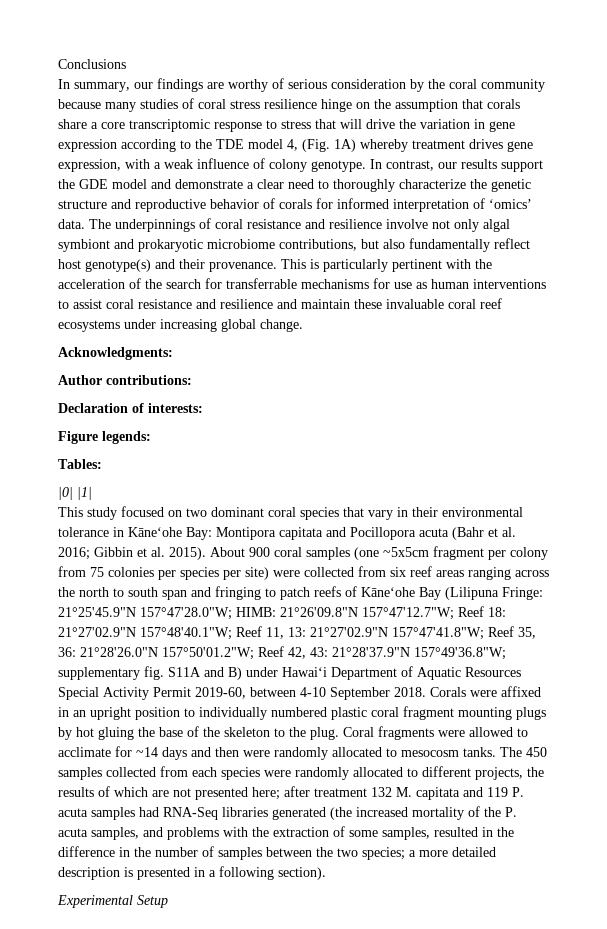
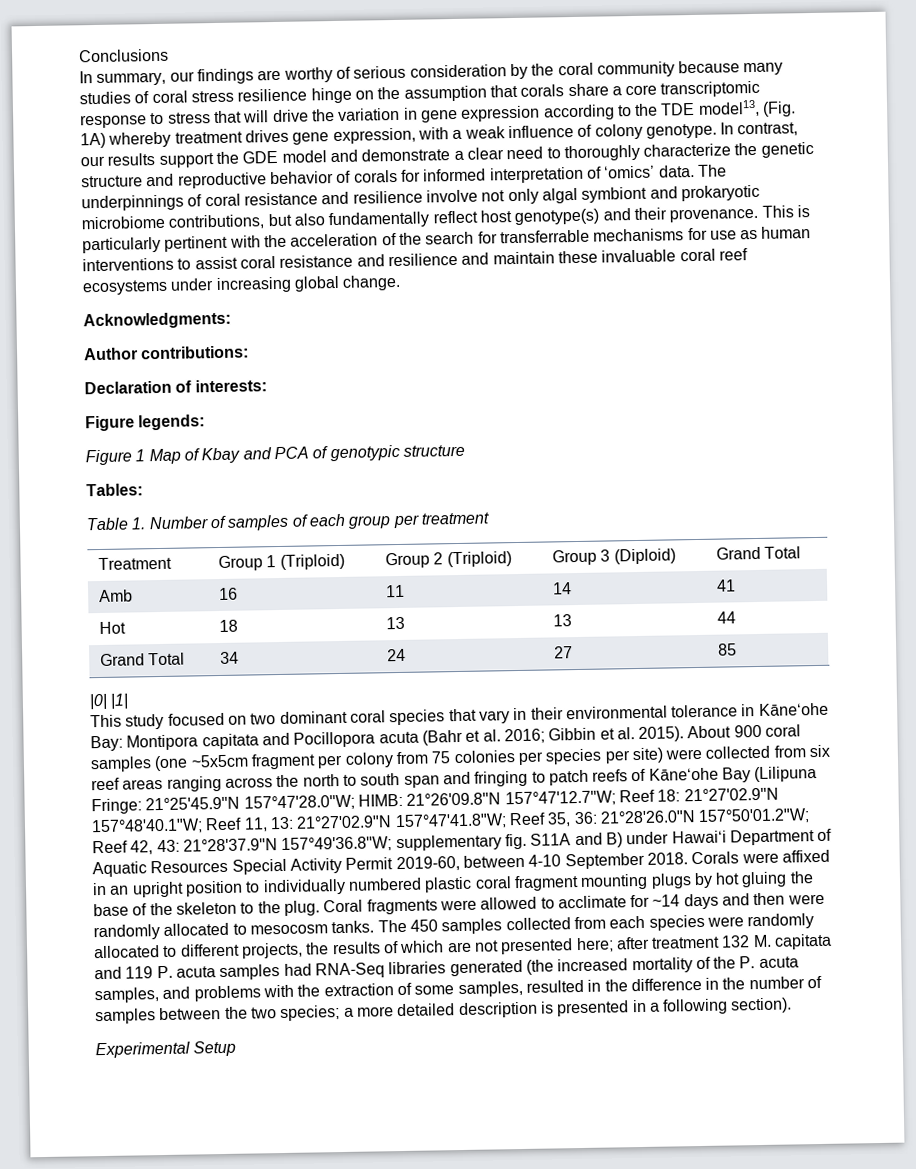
[248,139,298,151] model 4, -> [697,99,760,117] model13,
[58,459,102,469] Tables: -> [85,444,465,466] [86,483,143,497] [86,512,489,531] [97,556,172,571] [217,553,345,572] [384,551,512,569] [551,548,676,566] [715,546,802,560] [98,589,133,603] [218,587,238,601] [385,584,405,598] [551,582,572,595] [715,579,736,592] [98,621,126,635] [218,619,238,633] [385,616,405,630] [552,614,572,627] [716,611,736,624] [99,652,186,667] [219,651,239,665] [386,648,406,662] [553,646,573,659] [717,643,737,656] Figure 1 Map of Kbay and PCA of genotypic structure // Tables: // Table 1. Number of samples of each group per treatment // Treatment | Group 1 (Triploid) | Group 2 (Triploid) | Group 3 (Diploid) | Grand Total // Amb | 16 | 11 | 14 | 41 // Hot | 18 | 13 | 13 | 44 // Grand Total | 34 | 24 | 27 | 85

